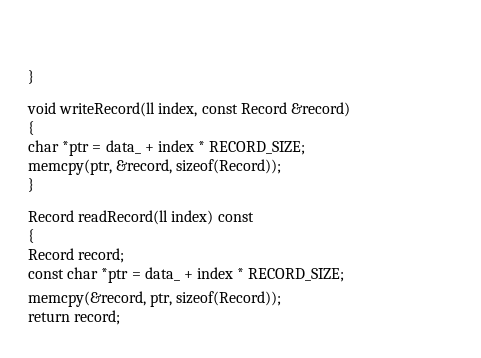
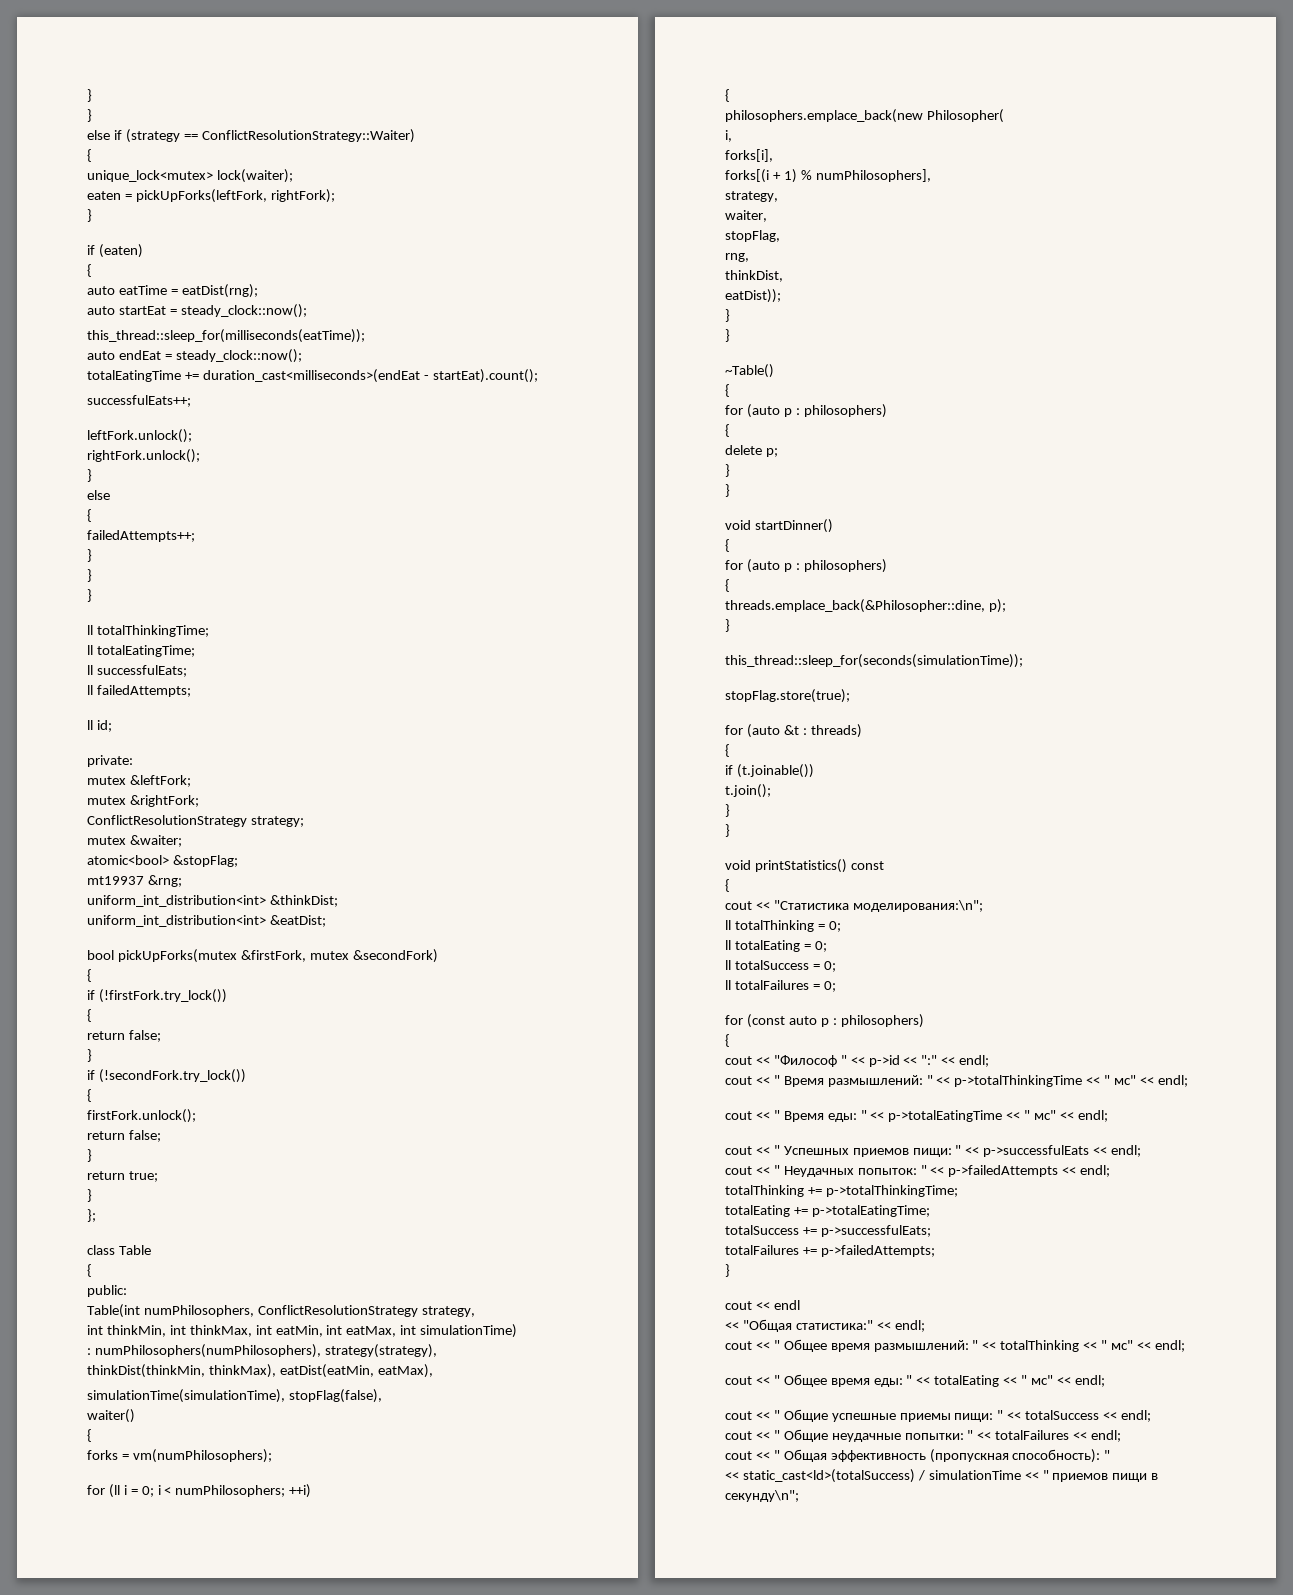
[28,70,34,84] [27,102,350,117] [28,121,34,135] [28,140,306,156] [28,159,282,175] [28,178,34,192] [28,210,254,225] [28,229,34,243] [28,248,125,263] [28,267,345,283] [28,291,282,307] [28,310,121,325] } // void writeRecord(ll index, const Record &record) // { // char *ptr = data_ + index * RECORD_SIZE; // memcpy(ptr, &record, sizeof(Record)); // } // Record readRecord(ll index) const // { // Record record; // const char *ptr = data_ + index * RECORD_SIZE; // memcpy(&record, ptr, sizeof(Record)); // return record; -> [87,89,92,102] [87,109,92,122] [87,129,415,143] [87,149,92,162] [87,169,293,183] [87,189,335,203] [87,209,92,222] [87,244,143,258] [87,264,92,277] [87,284,258,298] [87,304,307,318] [87,329,365,343] [87,349,302,363] [87,369,538,383] [87,395,191,407] [87,429,192,443] [87,449,200,463] [87,469,92,482] [87,490,110,500] [87,509,92,522] [87,530,195,542] [87,549,92,562] [87,569,92,582] [87,589,92,602] [87,625,209,637] [87,645,195,657] [87,665,187,677] [87,685,191,697] [87,720,112,732] [87,755,133,767] [87,775,191,787] [87,795,199,807] [87,815,304,827] [87,835,182,847] [87,855,238,867] [87,875,182,887] [87,895,338,907] [87,915,326,927] [87,949,438,963] [87,969,92,982] [87,989,227,1003] [87,1009,92,1022] [87,1030,161,1042] [87,1049,92,1062] [87,1069,246,1083] [87,1089,92,1102] [87,1109,196,1123] [87,1130,161,1142] [87,1149,92,1162] [87,1171,158,1182] [87,1189,92,1202] [87,1209,96,1222] [87,1245,151,1255] [87,1264,92,1277] [87,1285,127,1297] [87,1304,475,1318] [87,1324,518,1338] [87,1344,437,1358] [87,1364,433,1378] [87,1389,382,1403] [87,1409,135,1423] [87,1429,92,1442] [87,1449,272,1463] [87,1484,312,1498] [725,89,730,102] [725,109,1004,123] [725,130,732,142] [725,149,773,162] [725,169,931,183] [725,191,778,202] [725,210,767,222] [725,230,780,242] [725,253,749,262] [725,270,783,282] [725,289,781,303] [725,309,730,322] [725,329,730,342] [725,364,774,378] [725,384,730,397] [725,404,887,418] [725,424,730,437] [725,445,778,457] [725,464,730,477] [725,484,730,497] [725,519,833,533] [725,539,730,552] [725,559,887,573] [725,579,730,592] [725,599,1006,613] [725,619,730,632] [725,654,1023,668] [725,689,850,703] [725,724,862,738] [725,744,730,757] [725,764,814,778] [725,784,771,798] [725,804,730,817] [725,824,730,837] [725,859,884,873] [725,879,730,892] [725,900,983,912] [725,920,841,932] [725,940,827,952] [725,960,836,972] [725,980,836,992] [725,1014,924,1028] [725,1034,730,1047] [725,1055,990,1067] [725,1075,1188,1087] [725,1110,1108,1122] [725,1145,1142,1157] [725,1165,1111,1177] [725,1185,958,1197] [725,1205,930,1217] [725,1225,931,1237] [725,1245,935,1257] [725,1264,730,1277] [725,1300,800,1310] [725,1319,925,1332] [725,1339,1185,1352] [725,1374,1105,1387] [725,1409,1152,1422] [725,1429,1122,1442] [725,1449,1111,1463] [725,1469,1159,1483] [725,1490,799,1502] } // } // else if (strategy == ConflictResolutionStrategy::Waiter) // { // unique_lock<mutex> lock(waiter); // eaten = pickUpForks(leftFork, rightFork); // } // if (eaten) // { // auto eatTime = eatDist(rng); // auto startEat = steady_clock::now(); // this_thread::sleep_for(milliseconds(eatTime)); // auto endEat = steady_clock::now(); // totalEatingTime += duration_cast<milliseconds>(endEat - startEat).count(); // successfulEats++; // leftFork.unlock(); // rightFork.unlock(); // } // else // { // failedAttempts++; // } // } // } // ll totalThinkingTime; // ll totalEatingTime; // ll successfulEats; // ll failedAttempts; // ll id; // private: // mutex &leftFork; // mutex &rightFork; // ConflictResolutionStrategy strategy; // mutex &waiter; // atomic<bool> &stopFlag; // mt19937 &rng; // uniform_int_distribution<int> &thinkDist; // uniform_int_distribution<int> &eatDist; // bool pickUpForks(mutex &firstFork, mutex &secondFork) // { // if (!firstFork.try_lock()) // { // return false; // } // if (!secondFork.try_lock()) // { // firstFork.unlock(); // return false; // } // return true; // } // }; // class Table // { // public: // Table(int numPhilosophers, ConflictResolutionStrategy strategy, // int thinkMin, int thinkMax, int eatMin, int eatMax, int simulationTime) // : numPhilosophers(numPhilosophers), strategy(strategy), // thinkDist(thinkMin, thinkMax), eatDist(eatMin, eatMax), // simulationTime(simulationTime), stopFlag(false), // waiter() // { // forks = vm(numPhilosophers); // for (ll i = 0; i < numPhilosophers; ++i) // { // philosophers.emplace_back(new Philosopher( // i, // forks[i], // forks[(i + 1) % numPhilosophers], // strategy, // waiter, // stopFlag, // rng, // thinkDist, // eatDist)); // } // } // ~Table() // { // for (auto p : philosophers) // { // delete p; // } // } // void startDinner() // { // for (auto p : philosophers) // { // threads.emplace_back(&Philosopher::dine, p); // } // this_thread::sleep_for(seconds(simulationTime)); // stopFlag.store(true); // for (auto &t : threads) // { // if (t.joinable()) // t.join(); // } // } // void printStatistics() const // { // cout << "Статистика моделирования:\n"; // ll totalThinking = 0; // ll totalEating = 0; // ll totalSuccess = 0; // ll totalFailures = 0; // for (const auto p : philosophers) // { // cout << "Философ " << p->id << ":" << endl; // cout << " Время размышлений: " << p->totalThinkingTime << " мс" << endl; // cout << " Время еды: " << p->totalEatingTime << " мс" << endl; // cout << " Успешных приемов пищи: " << p->successfulEats << endl; // cout << " Неудачных попыток: " << p->failedAttempts << endl; // totalThinking += p->totalThinkingTime; // totalEating += p->totalEatingTime; // totalSuccess += p->successfulEats; // totalFailures += p->failedAttempts; // } // cout << endl // << "Общая статистика:" << endl; // cout << " Общее время размышлений: " << totalThinking << " мс" << endl; // cout << " Общее время еды: " << totalEating << " мс" << endl; // cout << " Общие успешные приемы пищи: " << totalSuccess << endl; // cout << " Общие неудачные попытки: " << totalFailures << endl; // cout << " Общая эффективность (пропускная способность): " // << static_cast<ld>(totalSuccess) / simulationTime << " приемов пищи в секунду\n";

